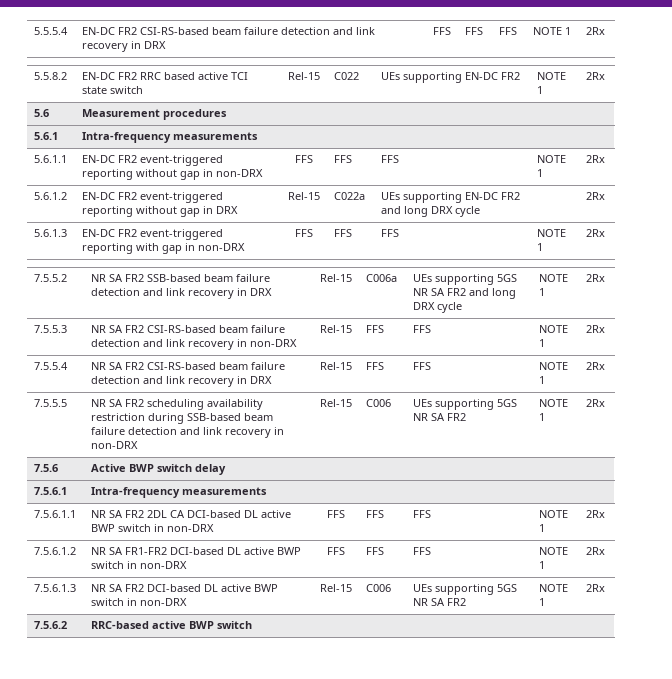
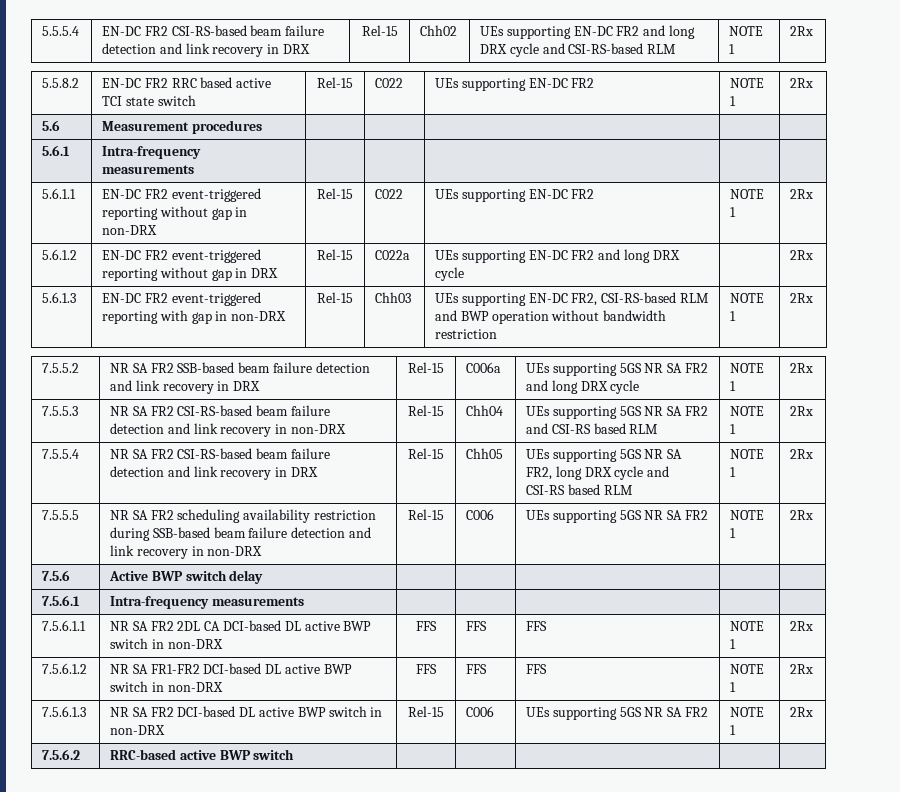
[432,27,451,35] [465,27,484,35] [499,27,518,35] FFS | FFS | FFS -> [361,25,398,36] [420,25,458,36] [480,25,696,39] [480,43,677,57] Rel-15 | Chh02 | UEs supporting EN-DC FR2 and long DRX cycle and CSI-RS-based RLM
[294,155,313,163] [334,155,353,163] [381,155,400,163] FFS | FFS | FFS -> [317,188,353,199] [375,189,404,199] [435,189,595,202] Rel-15 | C022 | UEs supporting EN-DC FR2
[294,229,313,237] [334,229,353,237] [381,229,400,237] FFS | FFS | FFS -> [317,292,353,303] [375,292,412,303] [435,292,710,306] [435,310,667,324] [435,329,498,339] Rel-15 | Chh03 | UEs supporting EN-DC FR2, CSI-RS-based RLM and BWP operation without bandwidth restriction
[366,325,385,333] [413,325,432,333] FFS | FFS -> [466,405,504,416] [526,406,709,419] [526,423,659,434] Chh04 | UEs supporting 5GS NR SA FR2 and CSI-RS based RLM
[366,362,385,370] [413,362,432,370] FFS | FFS -> [466,448,504,459] [526,449,683,462] [526,466,670,480] [526,484,633,495] Chh05 | UEs supporting 5GS NR SA FR2, long DRX cycle and CSI-RS based RLM

